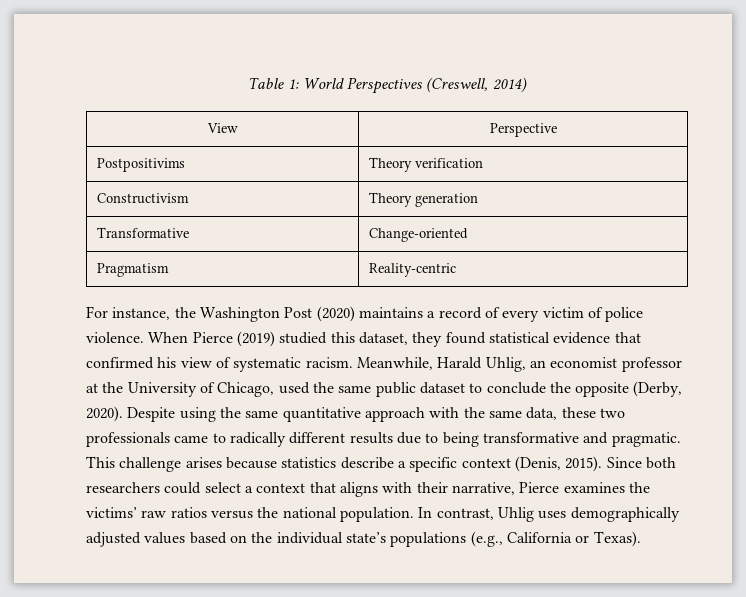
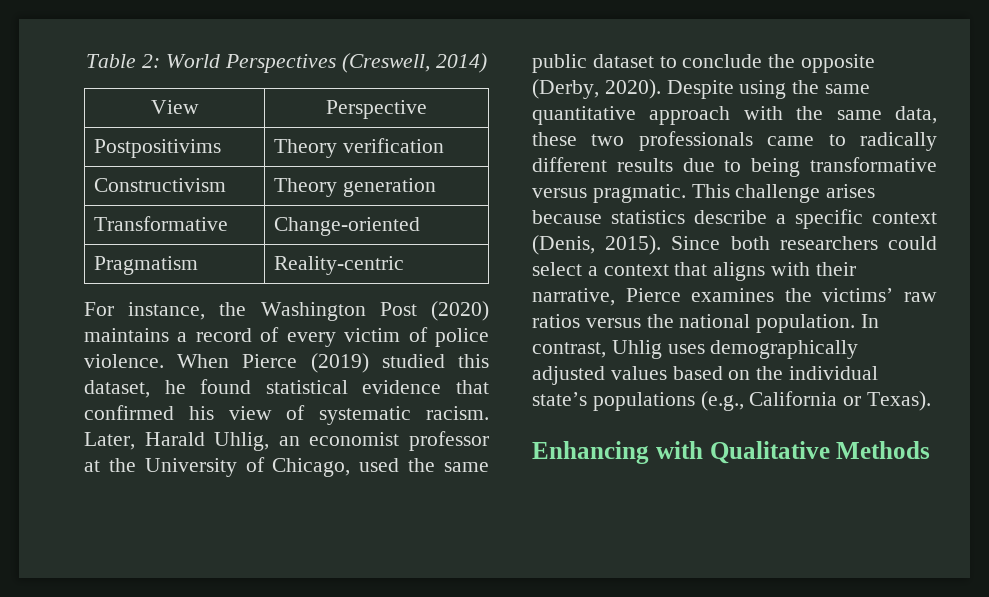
[287,79,299,89] 1: -> [142,54,161,68] 2:
[412,332,443,347] they -> [164,380,186,394] he
[356,357,433,370] Meanwhile, -> [84,432,135,450] Later,
[583,432,609,444] and -> [532,188,587,198] versus
(641, 539) none -> [532,441,931,464] // Enhancing with Qualitative Methods

